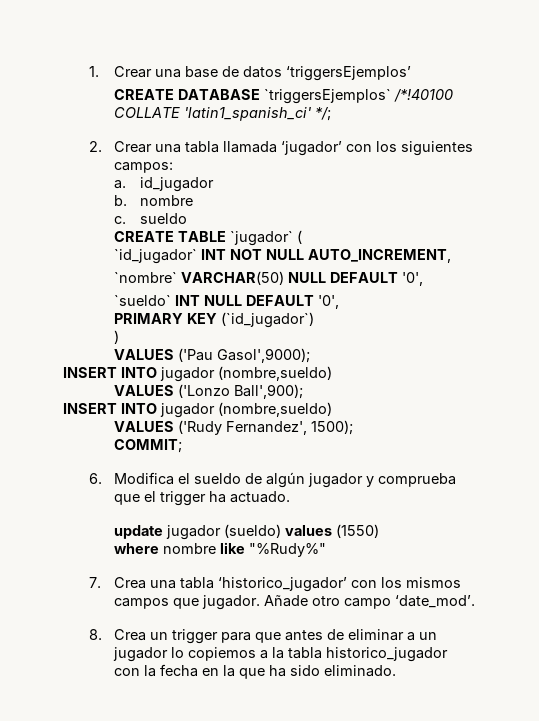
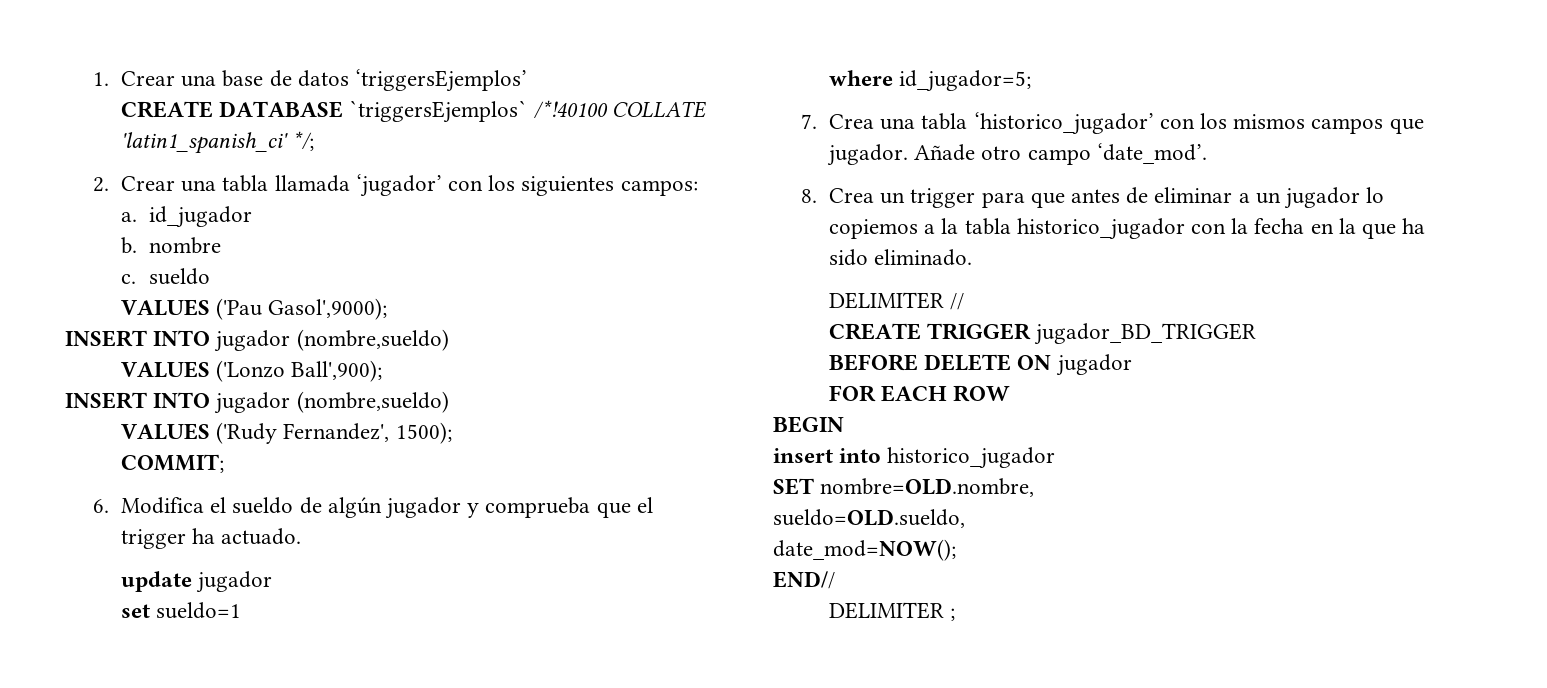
[114,230,303,246] [114,249,452,264] [114,271,424,286] [114,295,340,309] [114,312,315,328] [114,330,120,344] // CREATE TABLE `jugador` ( // `id_jugador` INT NOT NULL AUTO_INCREMENT, // `nombre` VARCHAR(50) NULL DEFAULT '0', // `sueldo` INT NULL DEFAULT '0', // PRIMARY KEY (`id_jugador`) // ) -> (210, 276) none
[224,524,380,538] [114,542,327,557] (sueldo) values (1550) // where nombre like "%Rudy%" -> [120,602,242,619] [828,70,1032,92] // set sueldo=1 // where id_jugador=5;
(397, 671) none -> [828,292,965,310] [828,323,1257,345] [828,354,1132,376] [828,385,1011,402] [773,416,844,433] [773,447,1056,469] [773,478,1035,497] [773,509,965,528] [773,539,956,561] [773,571,835,589] [828,602,956,621] // DELIMITER // // CREATE TRIGGER jugador_BD_TRIGGER // BEFORE DELETE ON jugador // FOR EACH ROW // BEGIN // insert into historico_jugador // SET nombre=OLD.nombre, // sueldo=OLD.sueldo, // date_mod=NOW(); // END// // DELIMITER ;

